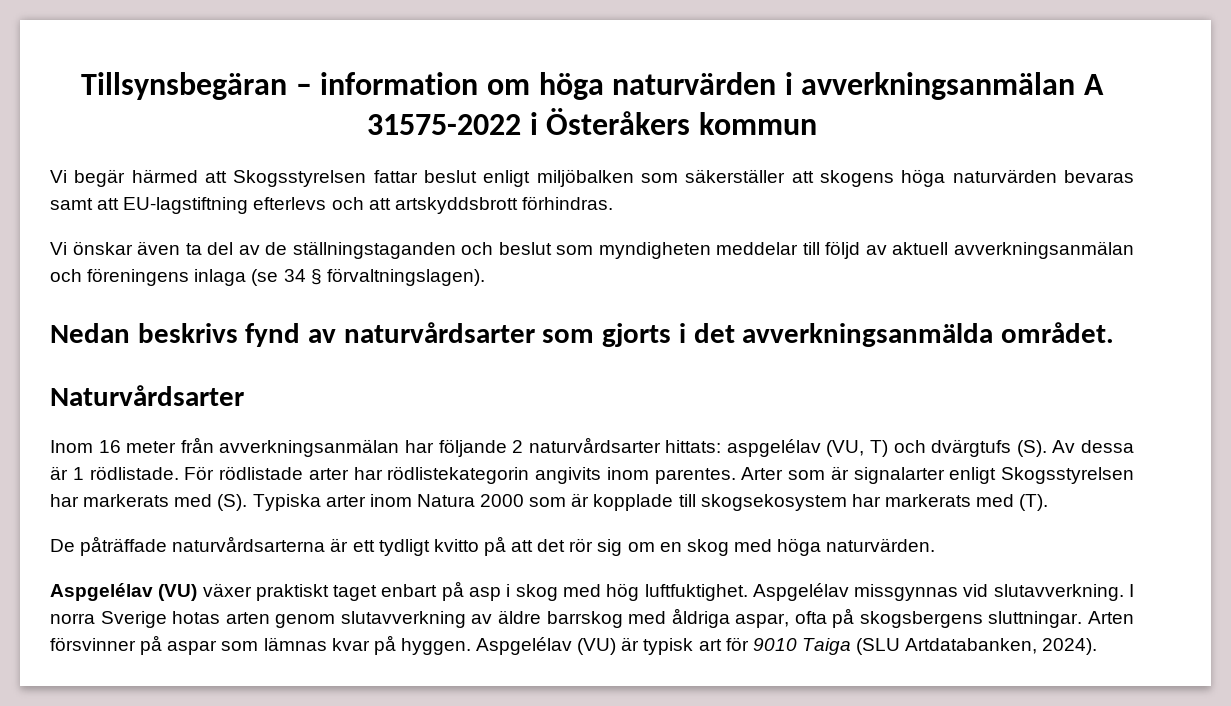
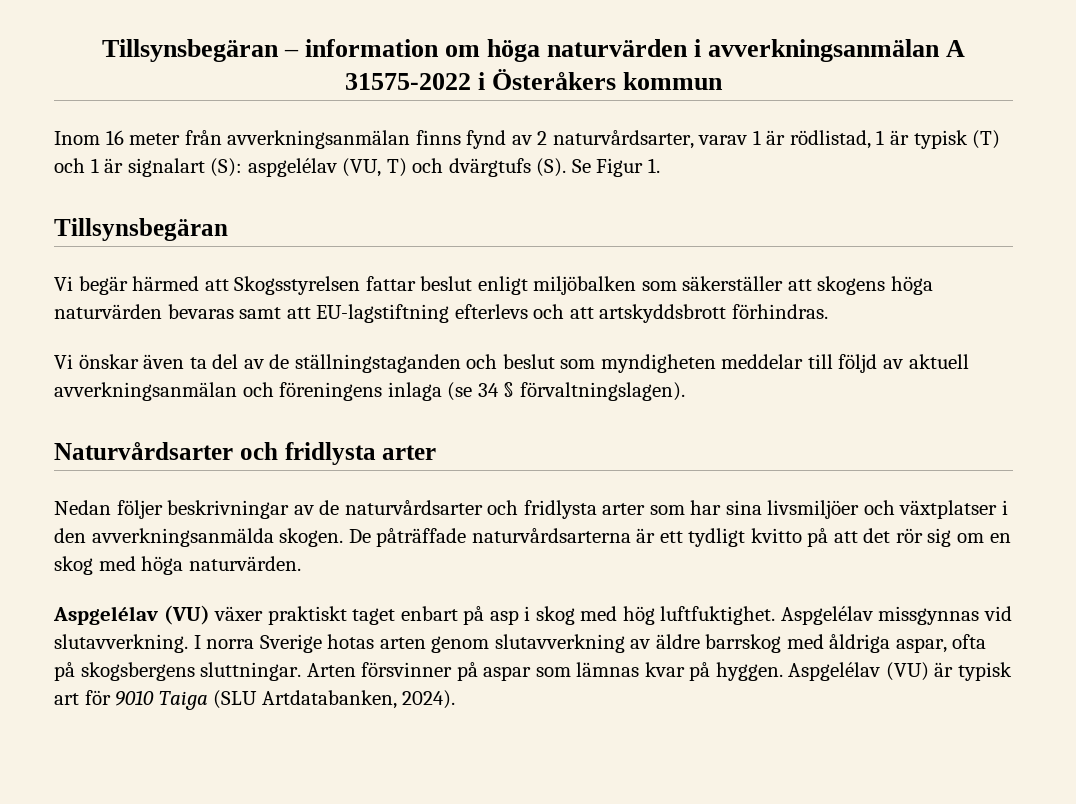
(817, 123) none -> [54,130,1001,149] [54,158,660,177] [54,218,228,241] // Inom 16 meter från avverkningsanmälan finns fynd av 2 naturvårdsarter, varav 1 är rödlistad, 1 är typisk (T) och 1 är signalart (S): aspgelélav (VU, T) och dvärgtufs (S). Se Figur 1. // Tillsynsbegäran
[50,322,1114,347] [50,385,244,406] [50,437,1134,457] [50,466,1134,484] [50,493,1049,511] Nedan beskrivs fynd av naturvårdsarter som gjorts i det avverkningsanmälda området. // Naturvårdsarter // Inom 16 meter från avverkningsanmälan har följande 2 naturvårdsarter hittats: aspgelélav (VU, T) och dvärgtufs (S). Av dessa är 1 rödlistade. För rödlistade arter har rödlistekategorin angivits inom parentes. Arter som är signalarter enligt Skogsstyrelsen har markerats med (S). Typiska arter inom Natura 2000 som är kopplade till skogsekosystem har markerats med (T). // -> [54,441,437,465] [54,500,1009,519] [54,528,344,547] Naturvårdsarter och fridlysta arter // Nedan följer beskrivningar av de naturvårdsarter och fridlysta arter som har sina livsmiljöer och växtplatser i den avverkningsanmälda skogen.

